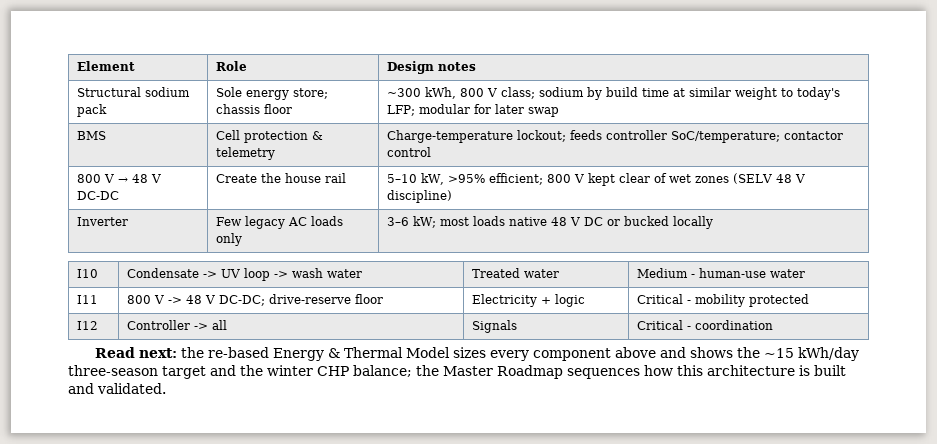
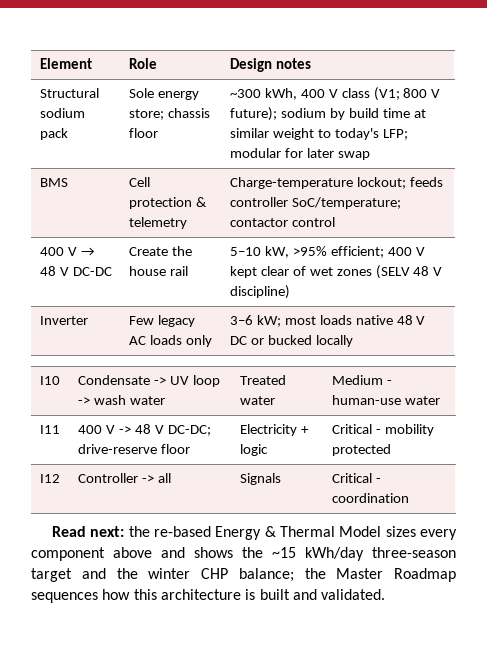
[460,87,536,99] 800 V class; -> [300,87,441,101] [229,107,277,121] 400 V class (V1; 800 V future);
[77,174,102,183] 800 -> [39,247,64,256] 400
[547,174,572,183] 800 -> [387,247,412,256] 400
[127,295,152,304] 800 -> [77,425,102,434] 400

